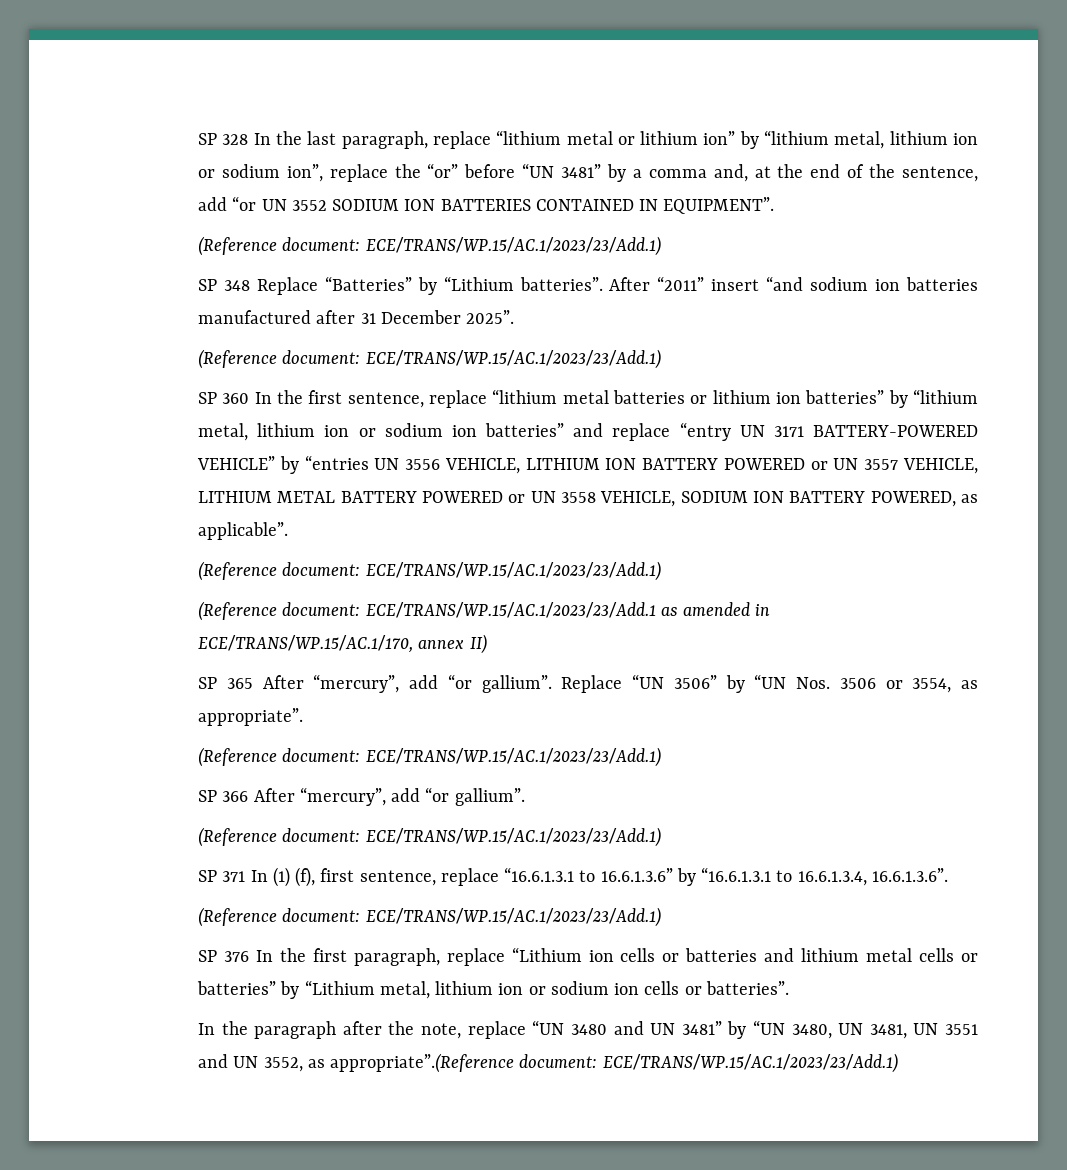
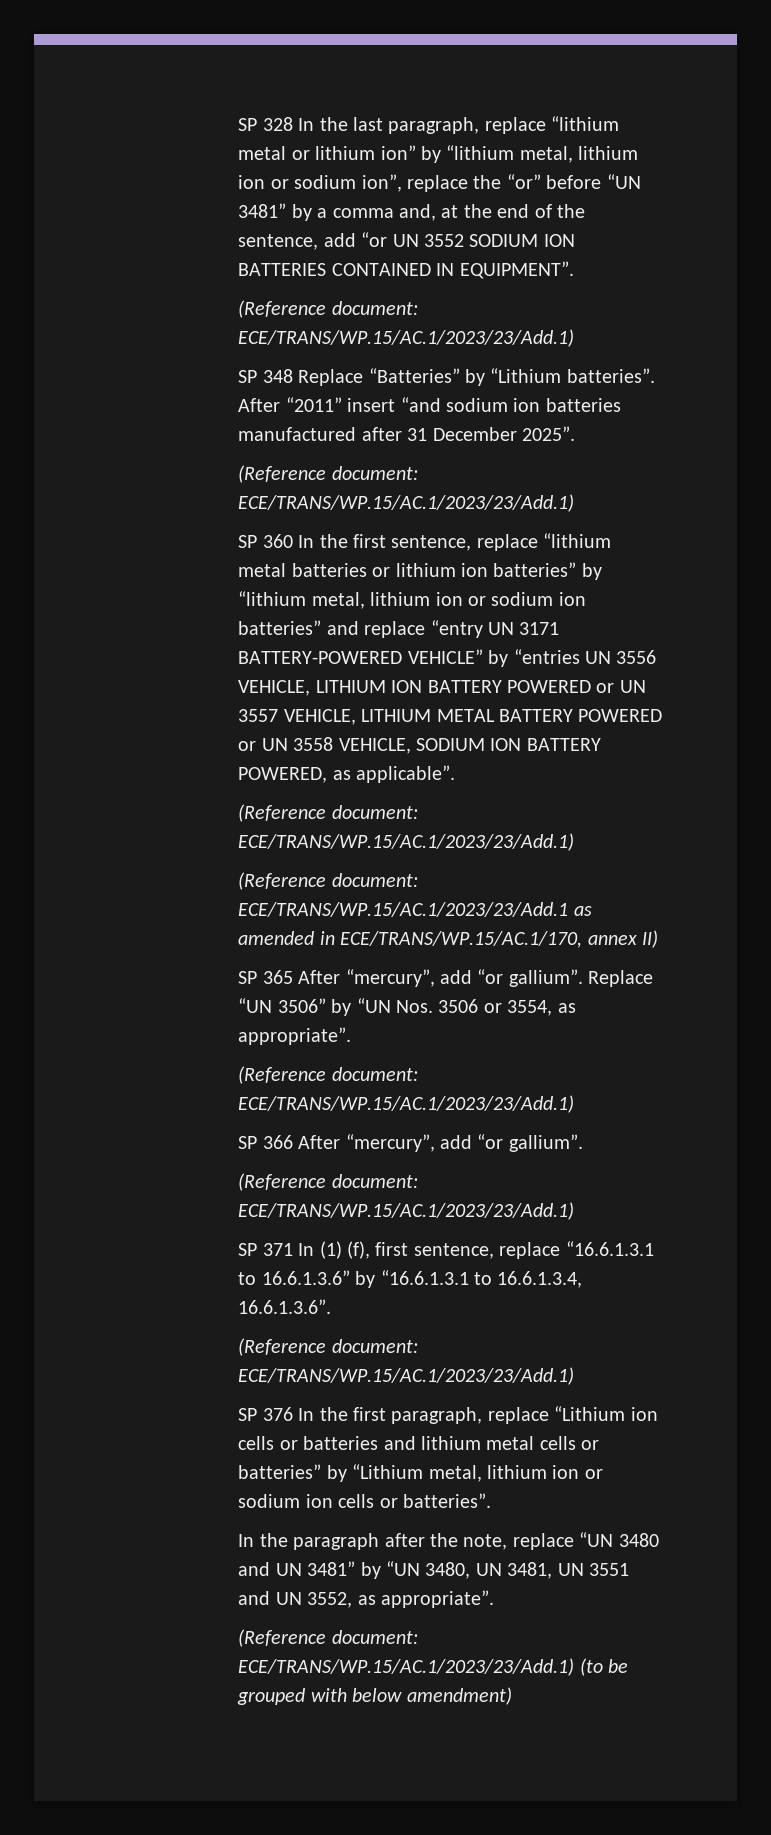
[330,1053,898,1073] appropriate”.(Reference document: ECE/TRANS/WP.15/AC.1/2023/23/Add.1) -> [380,1590,494,1608] [238,1629,418,1647] [238,1658,629,1676] [237,1687,512,1705] appropriate”. // (Reference document: ECE/TRANS/WP.15/AC.1/2023/23/Add.1) (to be grouped with below amendment)

